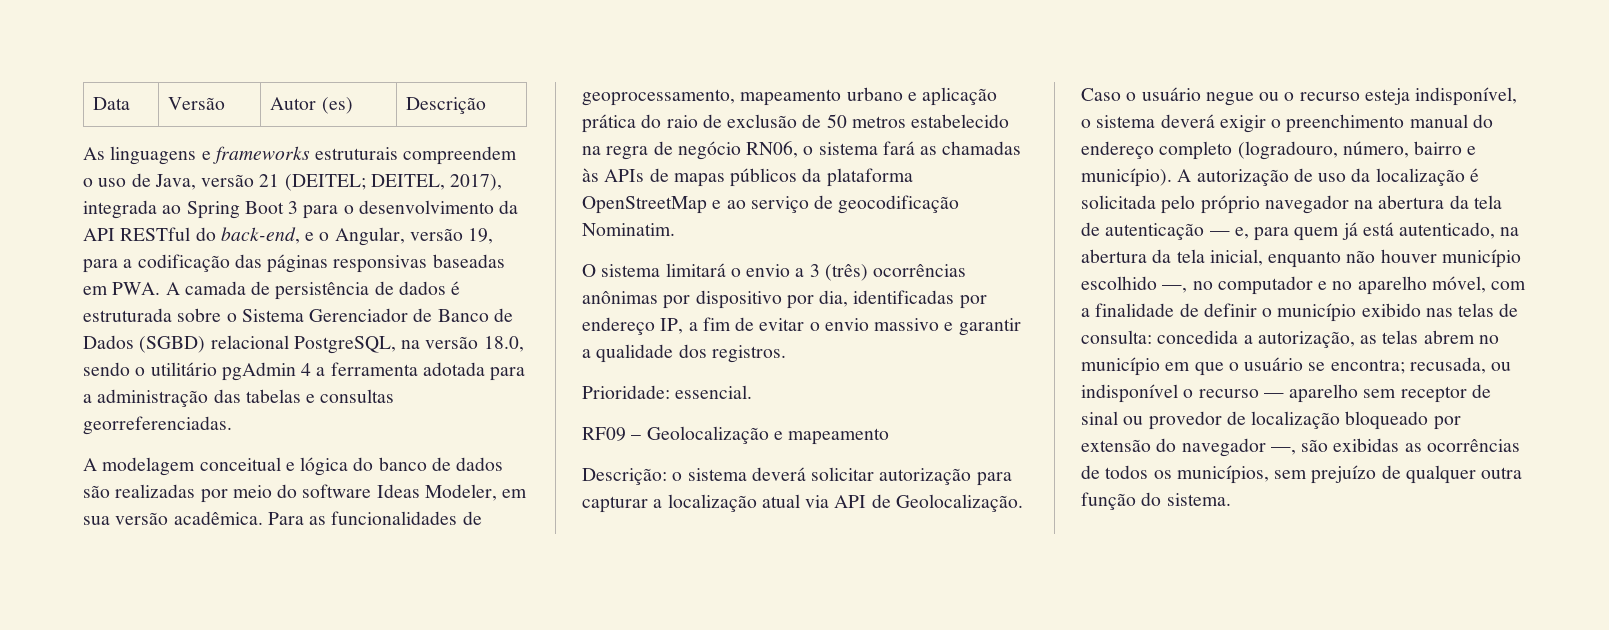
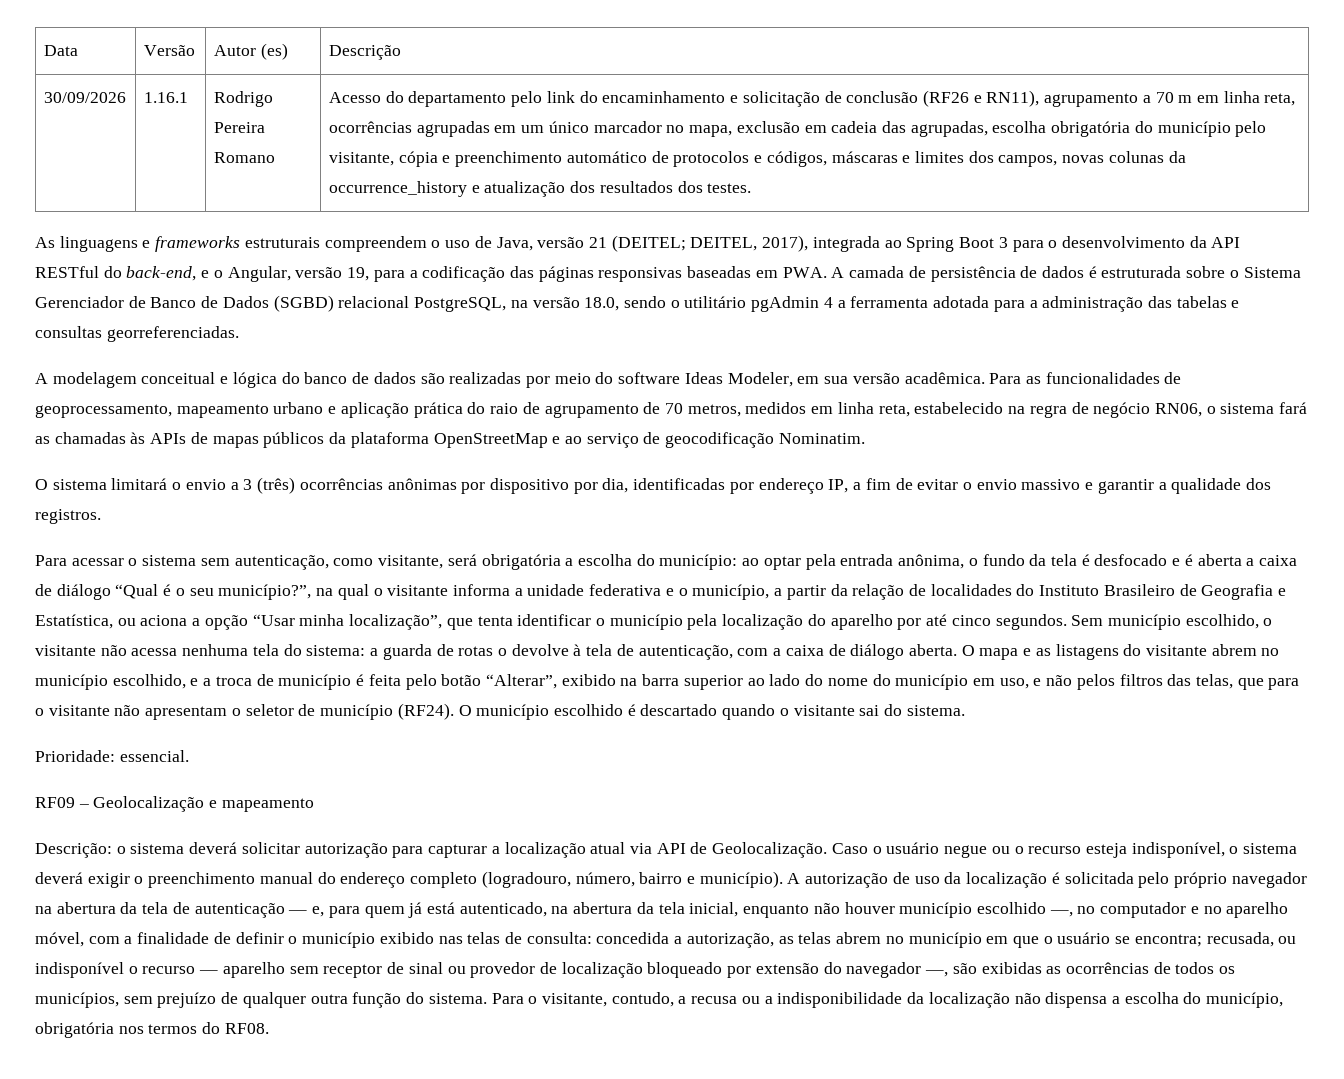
(487, 105) none -> [43,92,126,103] [143,92,188,103] [213,91,273,107] [213,122,265,133] [213,152,275,163] [328,90,1296,107] [328,121,1267,137] [328,151,1186,167] [328,181,752,197] // 30/09/2026 | 1.16.1 | Rodrigo Pereira Romano | Acesso do departamento pelo link do encaminhamento e solicitação de conclusão (RF26 e RN11), agrupamento a 70 m em linha reta, ocorrências agrupadas em um único marcador no mapa, exclusão em cadeia das agrupadas, escolha obrigatória do município pelo visitante, cópia e preenchimento automático de protocolos e códigos, máscaras e limites dos campos, novas colunas da occurrence_history e atualização dos resultados dos testes.
[727,114,906,128] exclusão de 50 metros -> [544,402,910,418] agrupamento de 70 metros, medidos em linha reta,
(786, 354) none -> [35,554,1298,570] [35,584,1287,600] [35,614,1273,630] [35,644,1280,660] [35,674,1300,690] [35,703,965,720] // Para acessar o sistema sem autenticação, como visitante, será obrigatória a escolha do município: ao optar pela entrada anônima, o fundo da tela é desfocado e é aberta a caixa de diálogo “Qual é o seu município?”, na qual o visitante informa a unidade federativa e o município, a partir da relação de localidades do Instituto Brasileiro de Geografia e Estatística, ou aciona a opção “Usar minha localização”, que tenta identificar o município pela localização do aparelho por até cinco segundos. Sem município escolhido, o visitante não acessa nenhuma tela do sistema: a guarda de rotas o devolve à tela de autenticação, com a caixa de diálogo aberta. O mapa e as listagens do visitante abrem no município escolhido, e a troca de município é feita pelo botão “Alterar”, exibido na barra superior ao lado do nome do município em uso, e não pelos filtros das telas, que para o visitante não apresentam o seletor de município (RF24). O município escolhido é descartado quando o visitante sai do sistema.
(1231, 499) none -> [491,992,1284,1008] [35,1022,269,1038] Para o visitante, contudo, a recusa ou a indisponibilidade da localização não dispensa a escolha do município, obrigatória nos termos do RF08.

